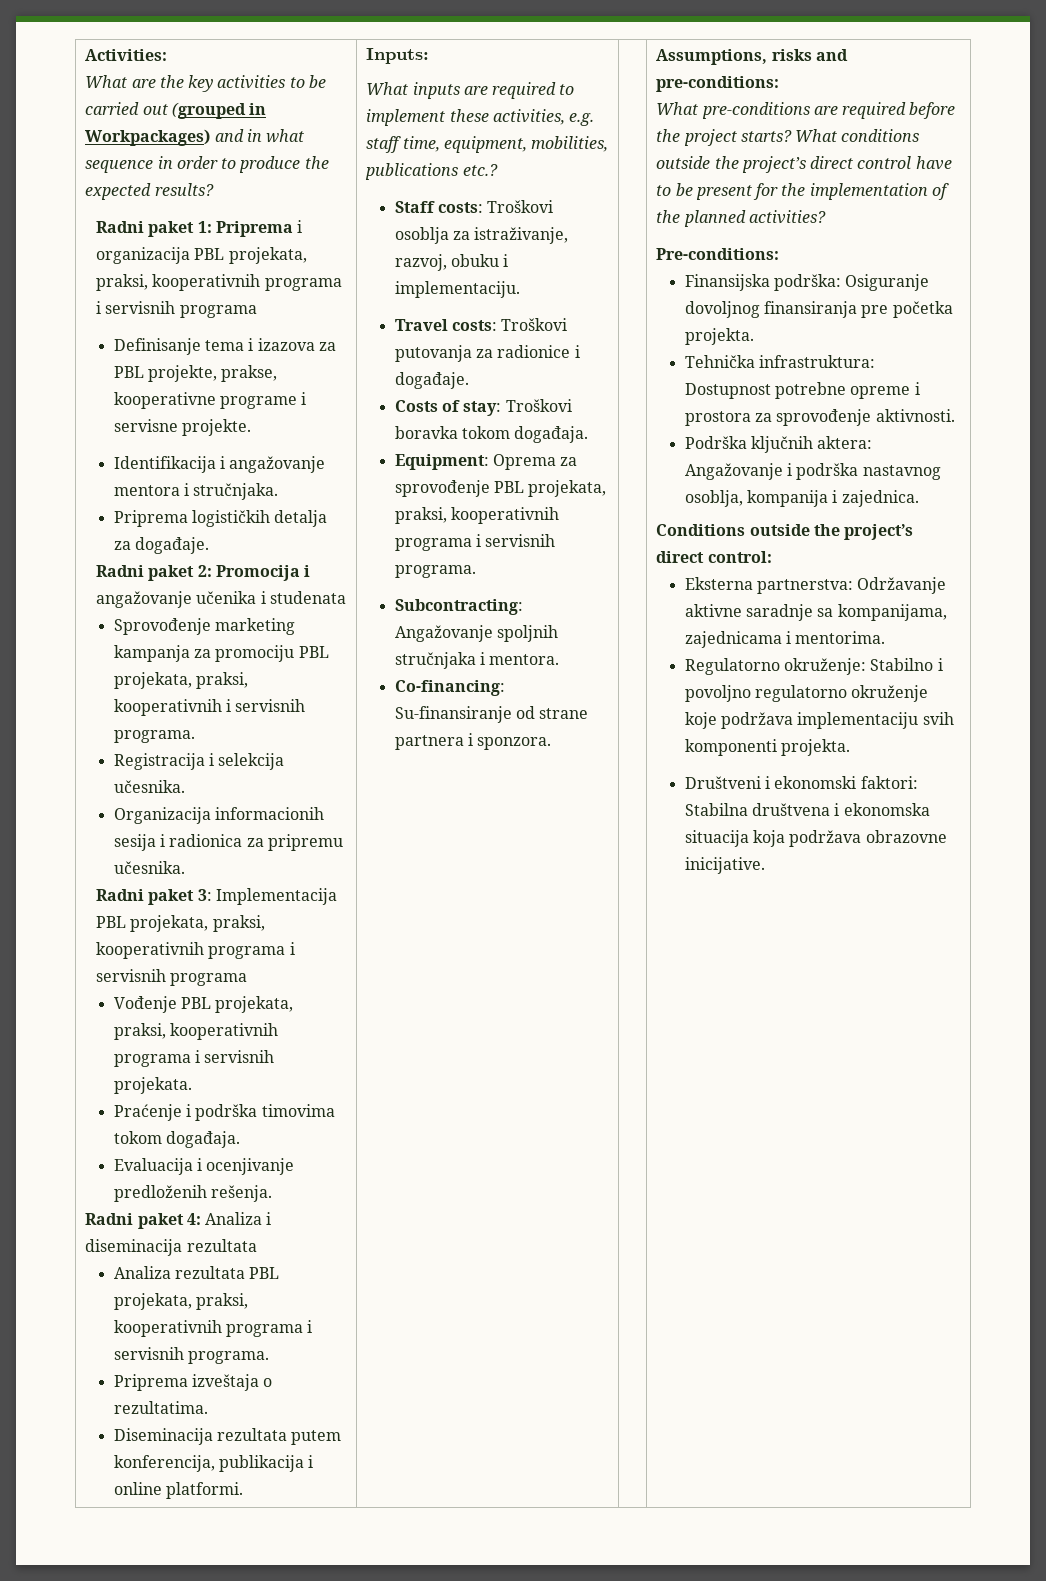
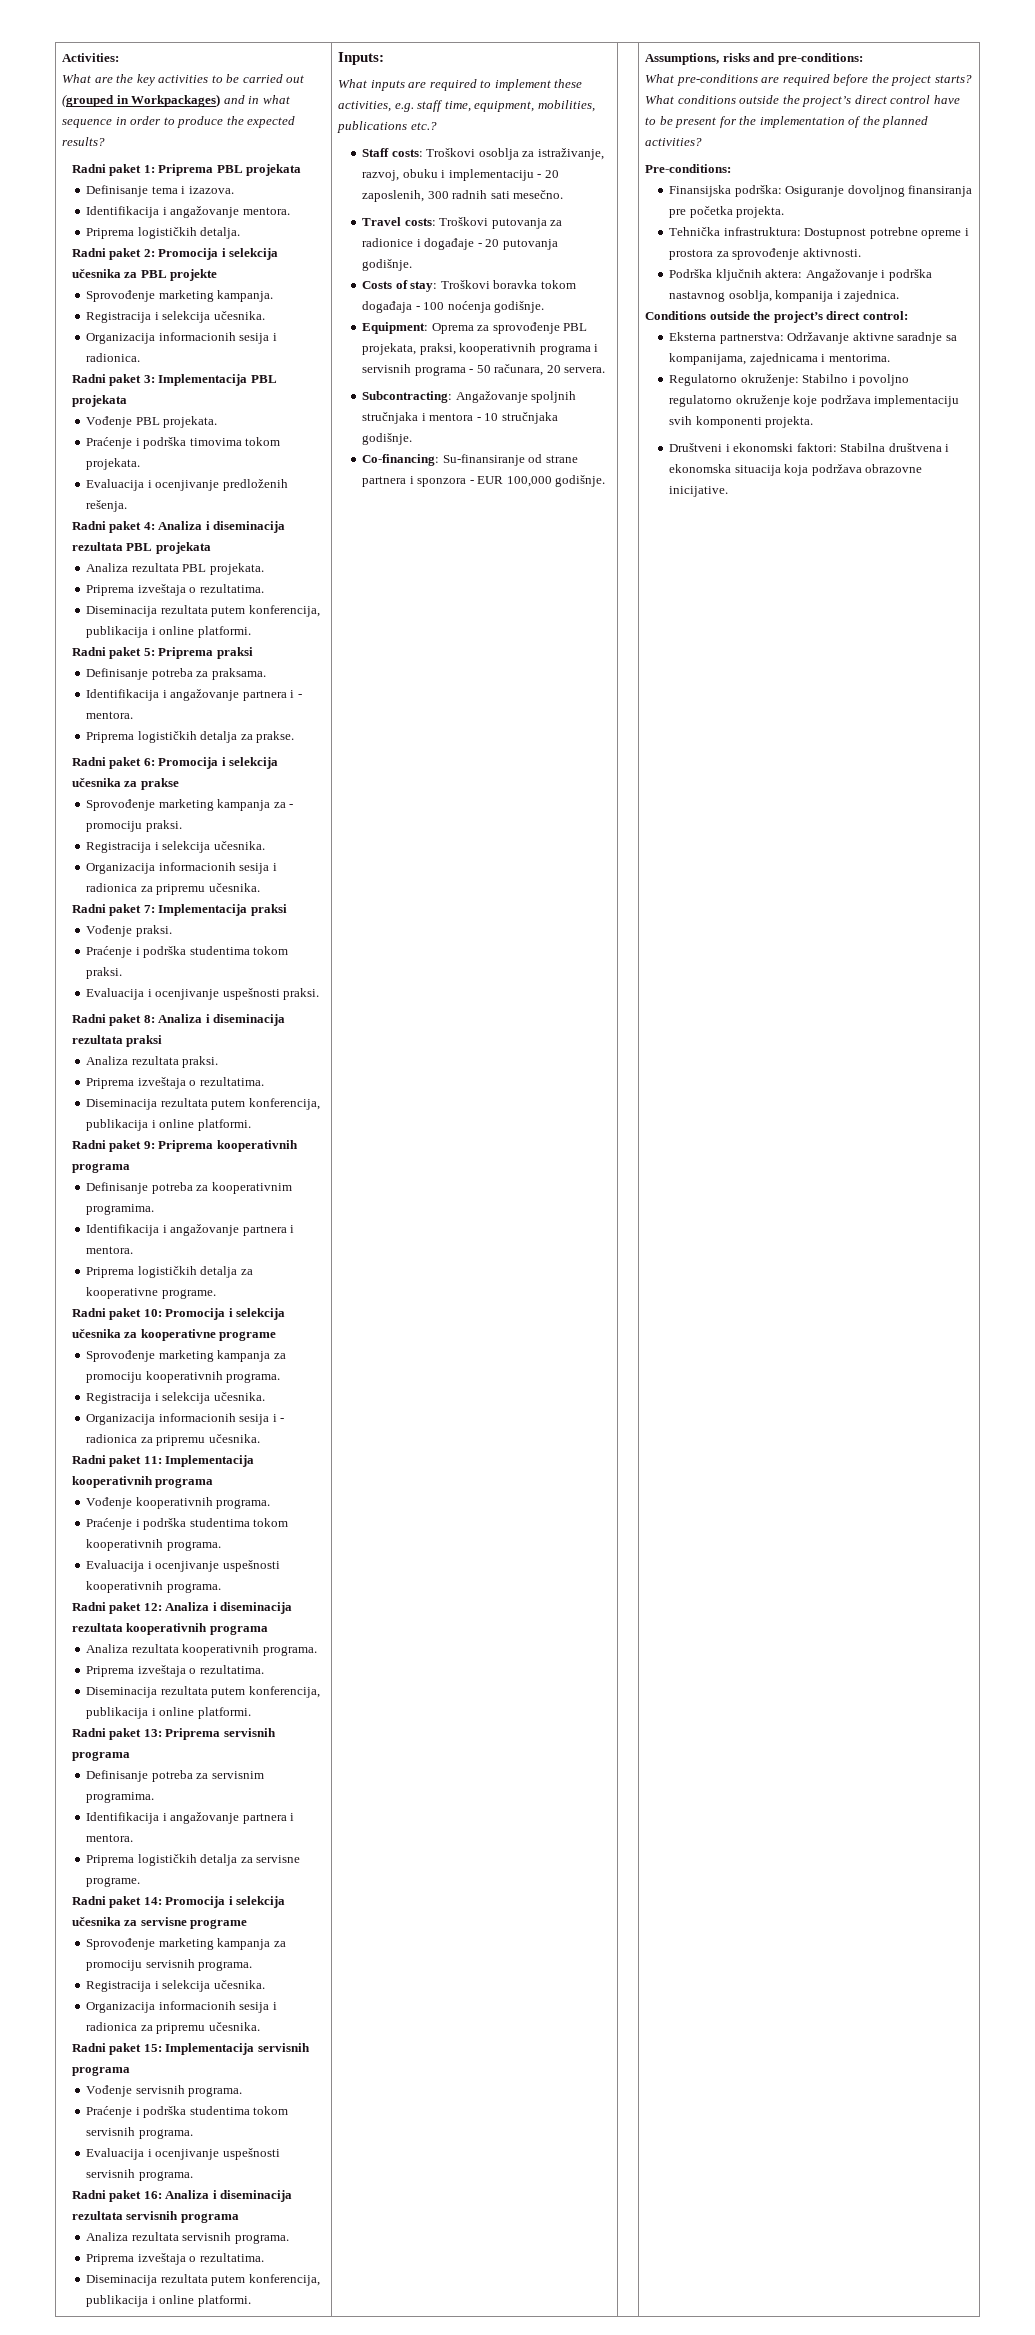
[297,220,303,233] [96,247,307,264] [96,274,342,291] [96,301,257,318] [113,338,336,355] [113,365,278,382] [113,392,307,409] [113,419,252,436] [113,456,326,473] [113,483,279,500] [113,510,328,527] [113,537,210,554] i organizacija PBL projekata, praksi, kooperativnih programa i servisnih programa // Definisanje tema i izazova za PBL projekte, prakse, kooperativne programe i servisne projekte. // Identifikacija i angažovanje mentora i stručnjaka. // Priprema logističkih detalja za događaje. -> [216,164,302,176] [86,185,234,197] [86,206,290,218] [86,227,241,239] PBL projekata // Definisanje tema i izazova. // Identifikacija i angažovanje mentora. // Priprema logističkih detalja.
[96,591,347,608] [113,618,296,635] [113,645,329,662] [113,672,249,689] [113,699,232,716] angažovanje učenika i studenata // Sprovođenje marketing kampanja za promociju PBL projekata, praksi, kooperativnih i -> [229,248,279,260] [71,269,218,281] [86,290,274,302] [86,311,265,323] [86,332,277,344] [86,353,141,362] [71,374,277,386] [71,395,127,407] [86,416,218,428] [86,437,281,449] [86,458,141,470] [86,479,288,491] [86,500,128,512] [71,521,286,533] [71,542,211,554] [86,563,264,575] [86,584,264,596] [86,605,320,617] [86,626,251,638] [71,647,253,659] [86,668,266,680] [86,689,302,701] [86,711,134,719] [86,731,295,743] [71,757,279,769] [71,778,179,790] [86,799,294,811] [86,820,182,832] [86,841,265,853] [86,862,277,874] [86,883,260,895] [71,904,287,916] [86,925,172,937] [86,946,289,958] [86,967,123,979] [86,988,320,1000] [71,1014,286,1026] [71,1035,163,1047] [86,1056,219,1068] [86,1077,264,1089] [86,1098,320,1110] [86,1119,251,1131] [71,1140,298,1152] [71,1163,130,1173] [86,1182,292,1194] [86,1204,155,1215] [86,1224,295,1236] [86,1246,134,1254] [86,1266,253,1278] [86,1287,216,1299] [71,1308,286,1320] [71,1329,277,1341] [86,1350,286,1362] [86,1371,281,1383] [86,1392,265,1404] [86,1413,285,1425] [86,1434,260,1446] [71,1455,255,1467] [71,1476,214,1488] [86,1497,271,1509] [86,1518,289,1530] [86,1539,221,1551] [86,1560,280,1572] [86,1581,221,1593] [71,1602,293,1614] [71,1623,268,1635] [86,1644,317,1656] [86,1665,264,1677] [86,1686,320,1698] [86,1707,251,1719] [71,1728,276,1740] [71,1751,130,1761] [86,1770,264,1782] [86,1792,155,1803] [86,1812,295,1824] [86,1834,134,1842] [86,1854,301,1866] [86,1877,141,1887] [71,1896,286,1908] [71,1917,248,1929] [86,1938,286,1950] [86,1960,143,1971] selekcija učesnika za PBL projekte // Sprovođenje marketing kampanja. // Registracija i selekcija učesnika. // Organizacija informacionih sesija i radionica. // Radni paket 3: Implementacija PBL projekata // Vođenje PBL projekata. // Praćenje i podrška timovima tokom projekata. // Evaluacija i ocenjivanje predloženih rešenja. // Radni paket 4: Analiza i diseminacija rezultata PBL projekata // Analiza rezultata PBL projekata. // Priprema izveštaja o rezultatima. // Diseminacija rezultata putem konferencija, publikacija i online platformi. // Radni paket 5: Priprema praksi // Definisanje potreba za praksama. // Identifikacija i angažovanje partnera i - mentora. // Priprema logističkih detalja za prakse. // Radni paket 6: Promocija i selekcija učesnika za prakse // Sprovođenje marketing kampanja za - promociju praksi. // Registracija i selekcija učesnika. // Organizacija informacionih sesija i radionica za pripremu učesnika. // Radni paket 7: Implementacija praksi // Vođenje praksi. // Praćenje i podrška studentima tokom praksi. // Evaluacija i ocenjivanje uspešnosti praksi. // Radni paket 8: Analiza i diseminacija rezultata praksi // Analiza rezultata praksi. // Priprema izveštaja o rezultatima. // Diseminacija rezultata putem konferencija, publikacija i online platformi. // Radni paket 9: Priprema kooperativnih programa // Definisanje potreba za kooperativnim programima. // Identifikacija i angažovanje partnera i mentora. // Priprema logističkih detalja za kooperativne programe. // Radni paket 10: Promocija i selekcija učesnika za kooperativne programe // Sprovođenje marketing kampanja za promociju kooperativnih programa. // Registracija i selekcija učesnika. // Organizacija informacionih sesija i - radionica za pripremu učesnika. // Radni paket 11: Implementacija kooperativnih programa // Vođenje kooperativnih programa. // Praćenje i podrška studentima tokom kooperativnih programa. // Evaluacija i ocenjivanje uspešnosti kooperativnih programa. // Radni paket 12: Analiza i diseminacija rezultata kooperativnih programa // Analiza rezultata kooperativnih programa. // Priprema izveštaja o rezultatima. // Diseminacija rezultata putem konferencija, publikacija i online platformi. // Radni paket 13: Priprema servisnih programa // Definisanje potreba za servisnim programima. // Identifikacija i angažovanje partnera i mentora. // Priprema logističkih detalja za servisne programe. // Radni paket 14: Promocija i selekcija učesnika za servisne programe // Sprovođenje marketing kampanja za promociju
[197,888,338,905] [96,915,265,932] [96,942,295,959] [96,969,248,986] [113,996,294,1013] [113,1023,279,1040] [113,1050,275,1067] [113,1077,192,1094] [113,1104,335,1121] [113,1131,241,1148] [113,1158,295,1175] [113,1185,273,1202] [85,1212,272,1229] [85,1239,257,1256] [113,1266,280,1279] [113,1293,249,1310] [113,1320,313,1337] 3: Implementacija PBL projekata, praksi, kooperativnih programa i servisnih programa // Vođenje PBL projekata, praksi, kooperativnih programa i servisnih projekata. // Praćenje i podrška timovima tokom događaja. // Evaluacija i ocenjivanje predloženih rešenja. // Radni paket 4: Analiza i diseminacija rezultata // Analiza rezultata PBL projekata, praksi, kooperativnih programa i -> [143,2043,310,2055] [71,2066,130,2076] [86,2085,243,2097] [86,2106,289,2118] [86,2127,193,2139] [86,2148,280,2160] [86,2169,193,2181] [71,2190,293,2202] [71,2211,239,2223] [86,2232,179,2241] 15: Implementacija servisnih programa // Vođenje servisnih programa. // Praćenje i podrška studentima tokom servisnih programa. // Evaluacija i ocenjivanje uspešnosti servisnih programa. // Radni paket 16: Analiza i diseminacija rezultata servisnih programa // Analiza rezultata
[394,281,520,298] implementaciju. -> [448,169,559,181] [362,190,564,202] implementaciju - 20 zaposlenih, 300 radnih sati mesečno.
[394,372,469,389] događaje. -> [424,238,558,250] [362,259,413,271] događaje - 20 putovanja godišnje.
[514,426,589,443] događaja. -> [362,301,545,313] događaja - 100 noćenja godišnje.
[394,565,476,578] programa. -> [414,364,606,376] programa - 50 računara, 20 servera.
[489,654,560,665] mentora. -> [429,412,558,424] [362,433,413,445] mentora - 10 stručnjaka godišnje.
[477,737,552,750] sponzora. -> [417,475,606,487] sponzora - EUR 100,000 godišnje.

